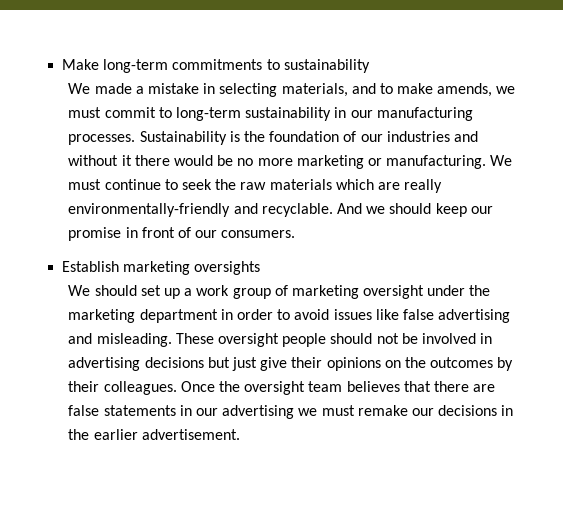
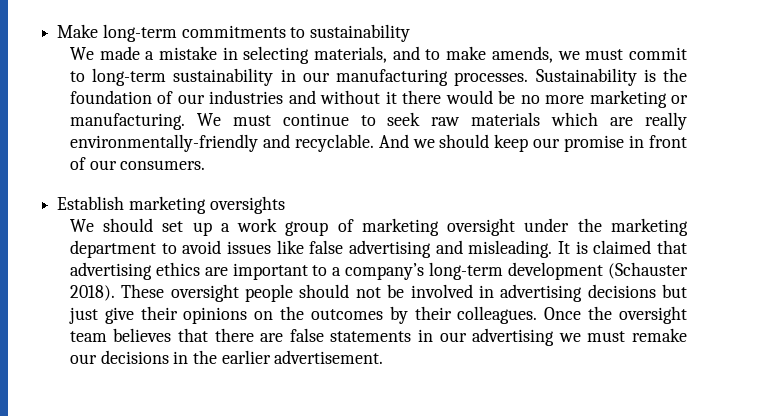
[215,179,237,190] the -> (421, 119) none
[220,309,273,320] in order -> (156, 249) none
(172, 340) none -> [557,240,688,254] [69,262,688,280] [69,285,115,301] It is claimed that advertising ethics are important to a company’s long-term development (Schauster 2018).

